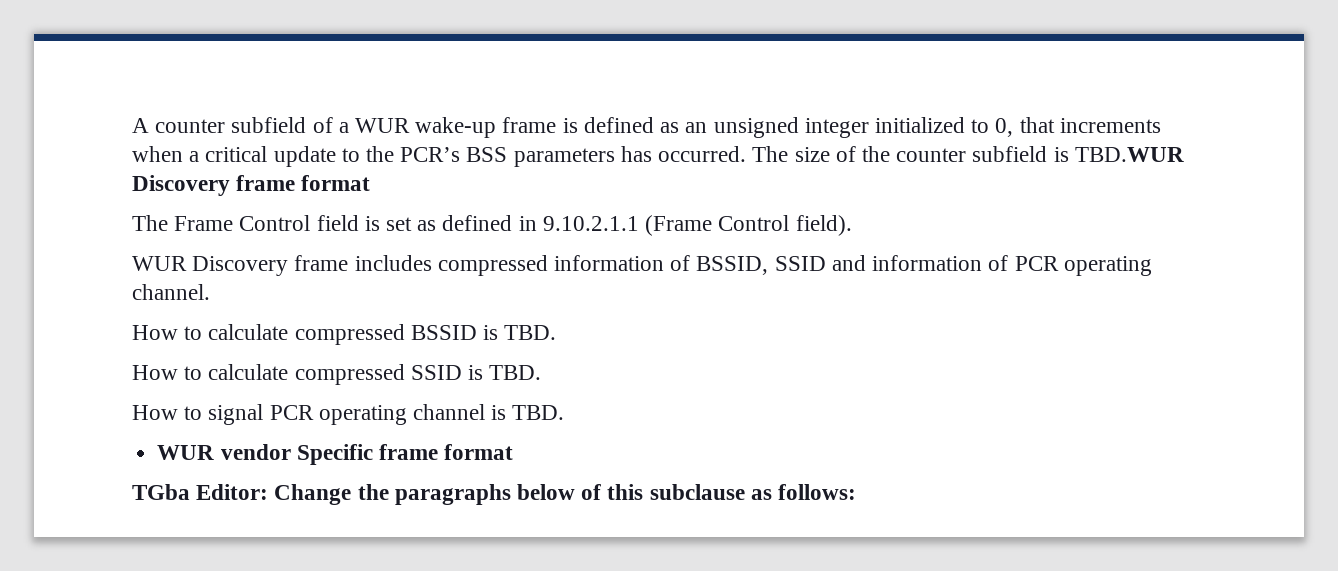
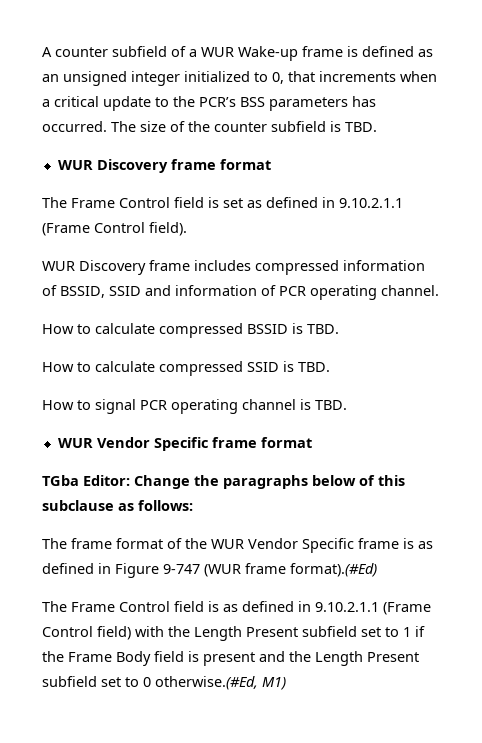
[415,117,497,138] wake-up -> [238,46,298,61] Wake-up
[1074,147,1184,162] TBD.WUR -> [345,122,377,132] [57,160,93,170] TBD. // WUR
[220,444,291,460] vendor -> [96,437,150,448] Vendor
(857, 492) none -> [42,538,433,553] [42,563,377,578] [42,601,431,615] [42,626,425,641] [42,651,419,666] [42,676,286,690] // The frame format of the WUR Vendor Specific frame is as defined in Figure 9-747 (WUR frame format).(#Ed) // The Frame Control field is as defined in 9.10.2.1.1 (Frame Control field) with the Length Present subfield set to 1 if the Frame Body field is present and the Length Present subfield set to 0 otherwise.(#Ed, M1)

